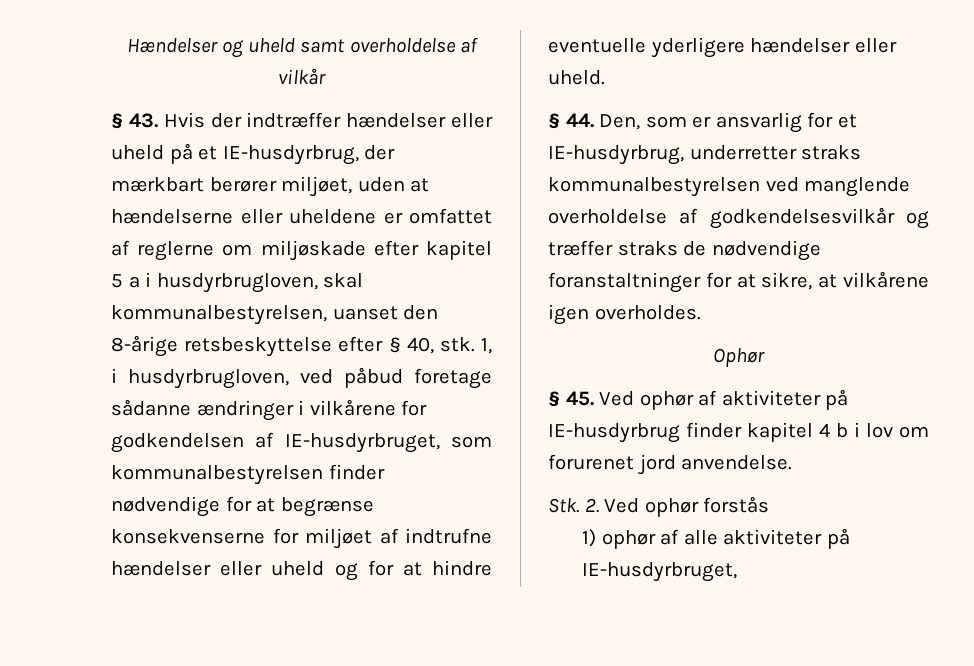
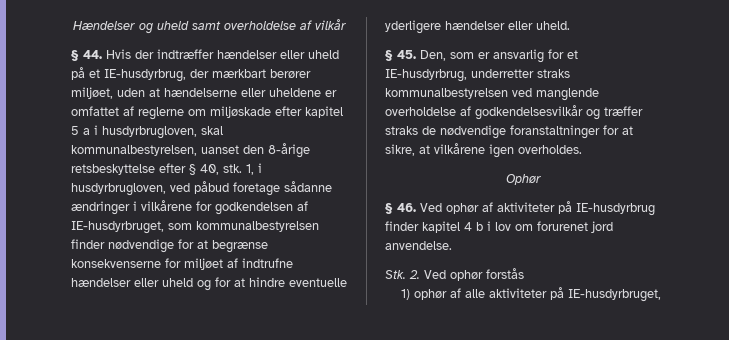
[128,113,158,128] 43. -> [83,50,102,59] 44.
[565,113,594,128] 44. -> [397,50,416,59] 45.
[565,391,594,406] 45. -> [397,203,416,212] 46.

